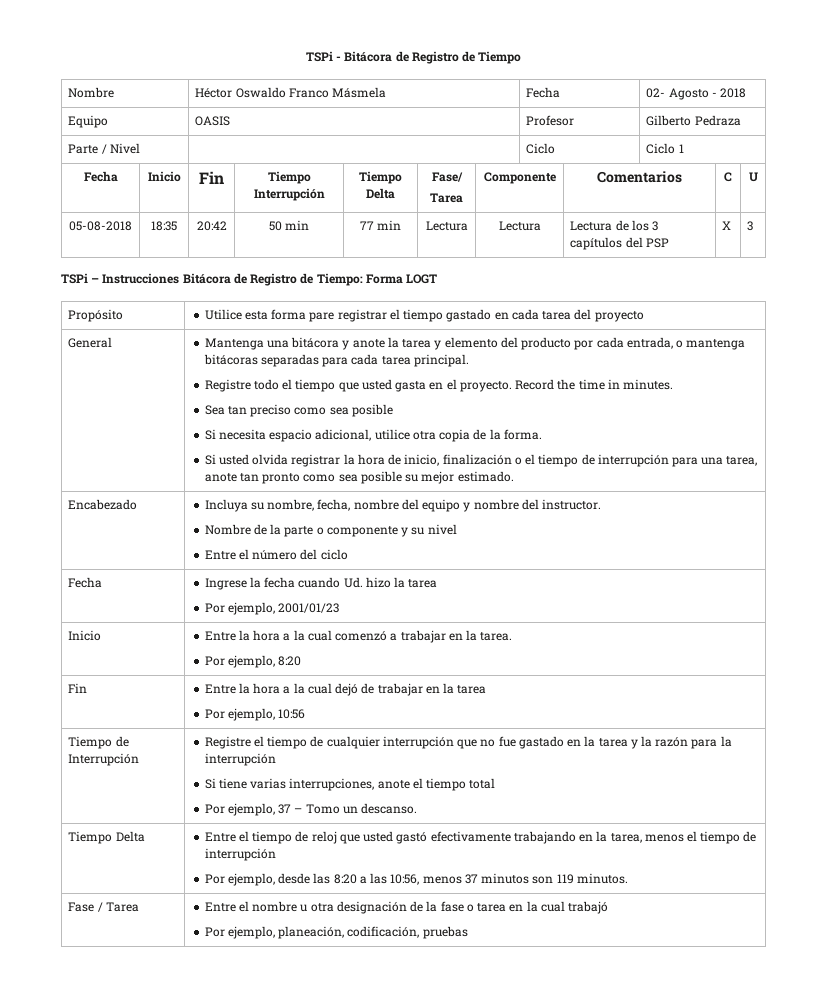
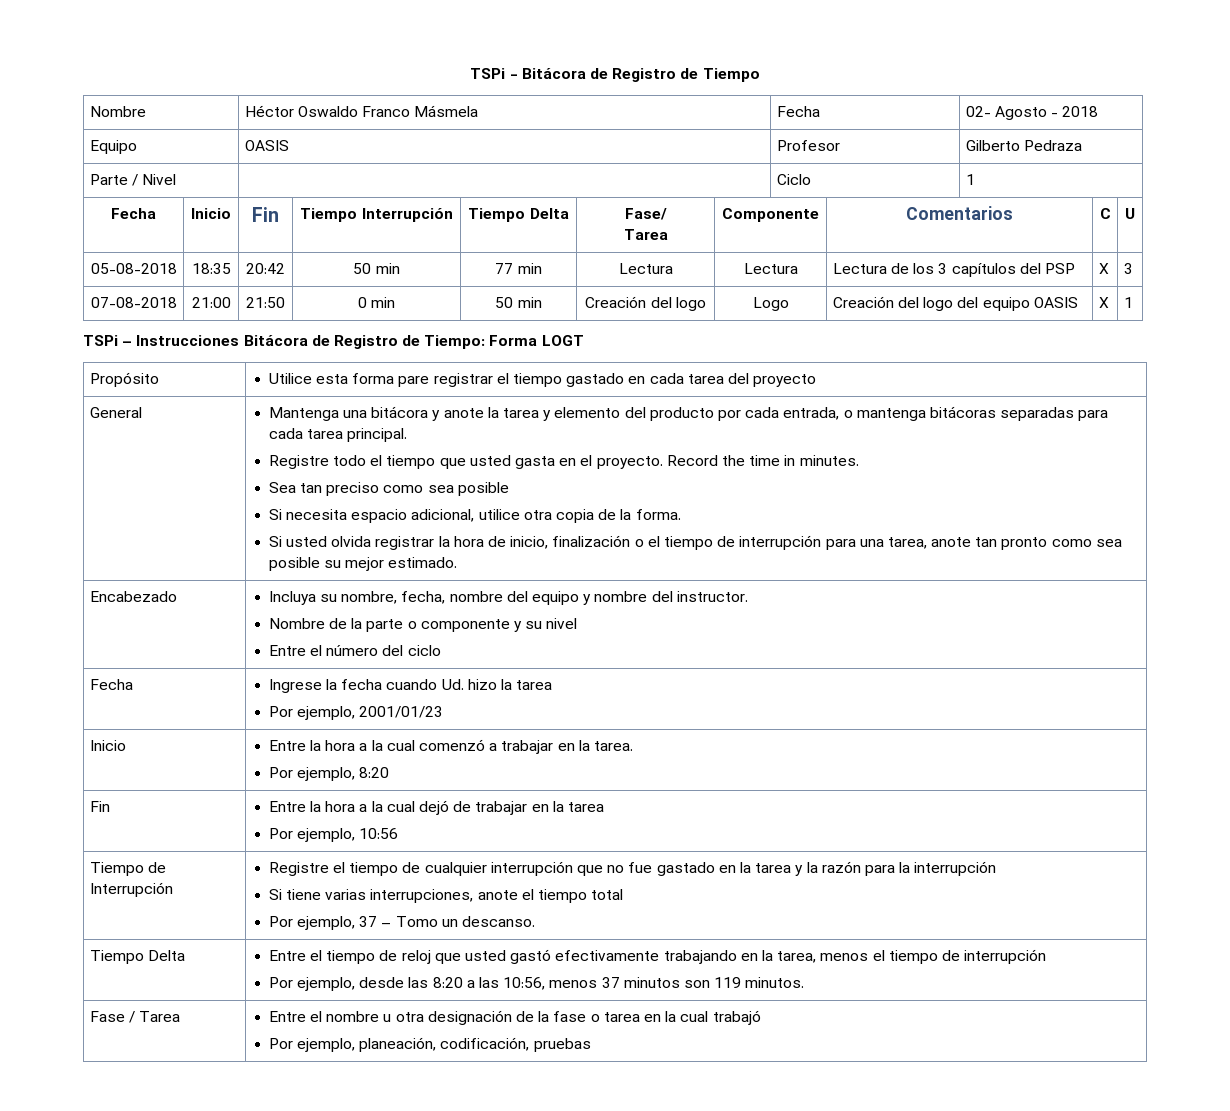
[646,143,676,154] Ciclo -> (811, 179) none
(754, 226) none -> [90,297,177,308] [191,297,231,308] [246,297,285,308] [357,297,396,308] [495,297,542,308] [585,296,706,311] [752,297,789,311] [832,296,1078,311] [1098,297,1109,308] [1123,297,1133,308] // 07-08-2018 | 21:00 | 21:50 | 0 min | 50 min | Creación del logo | Logo | Creación del logo del equipo OASIS | X | 1

